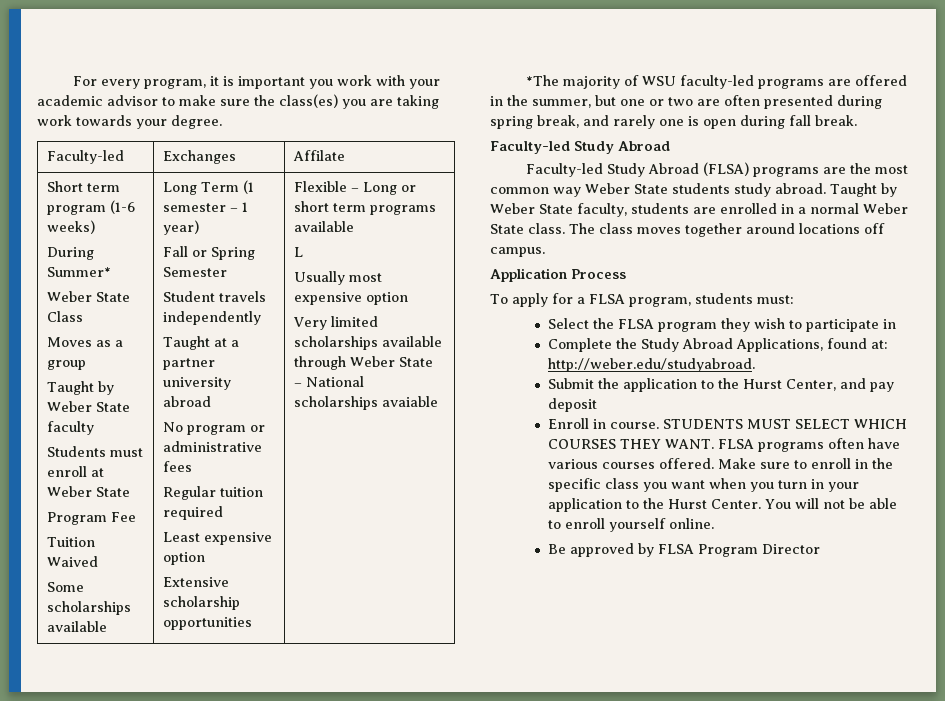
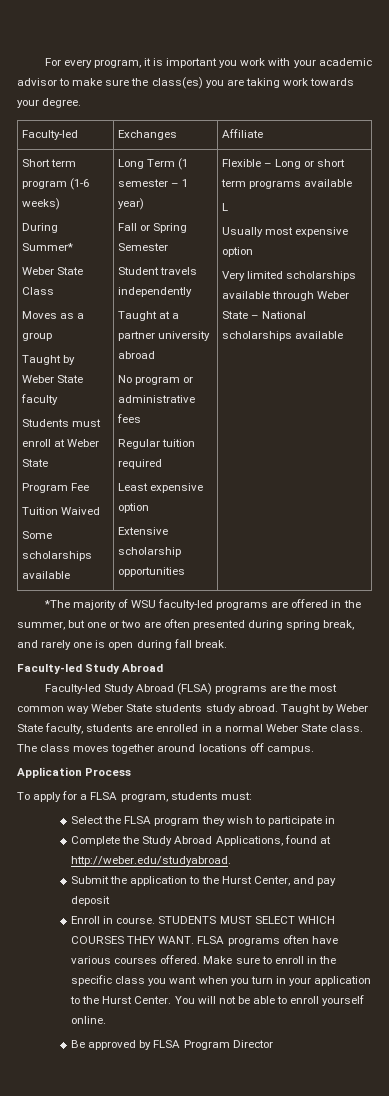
[293,150,346,161] Affilate -> [221,129,263,138] Affiliate
[382,396,439,407] avaiable -> [295,331,344,339] available
[870,340,888,349] at: -> [319,836,331,844] at

